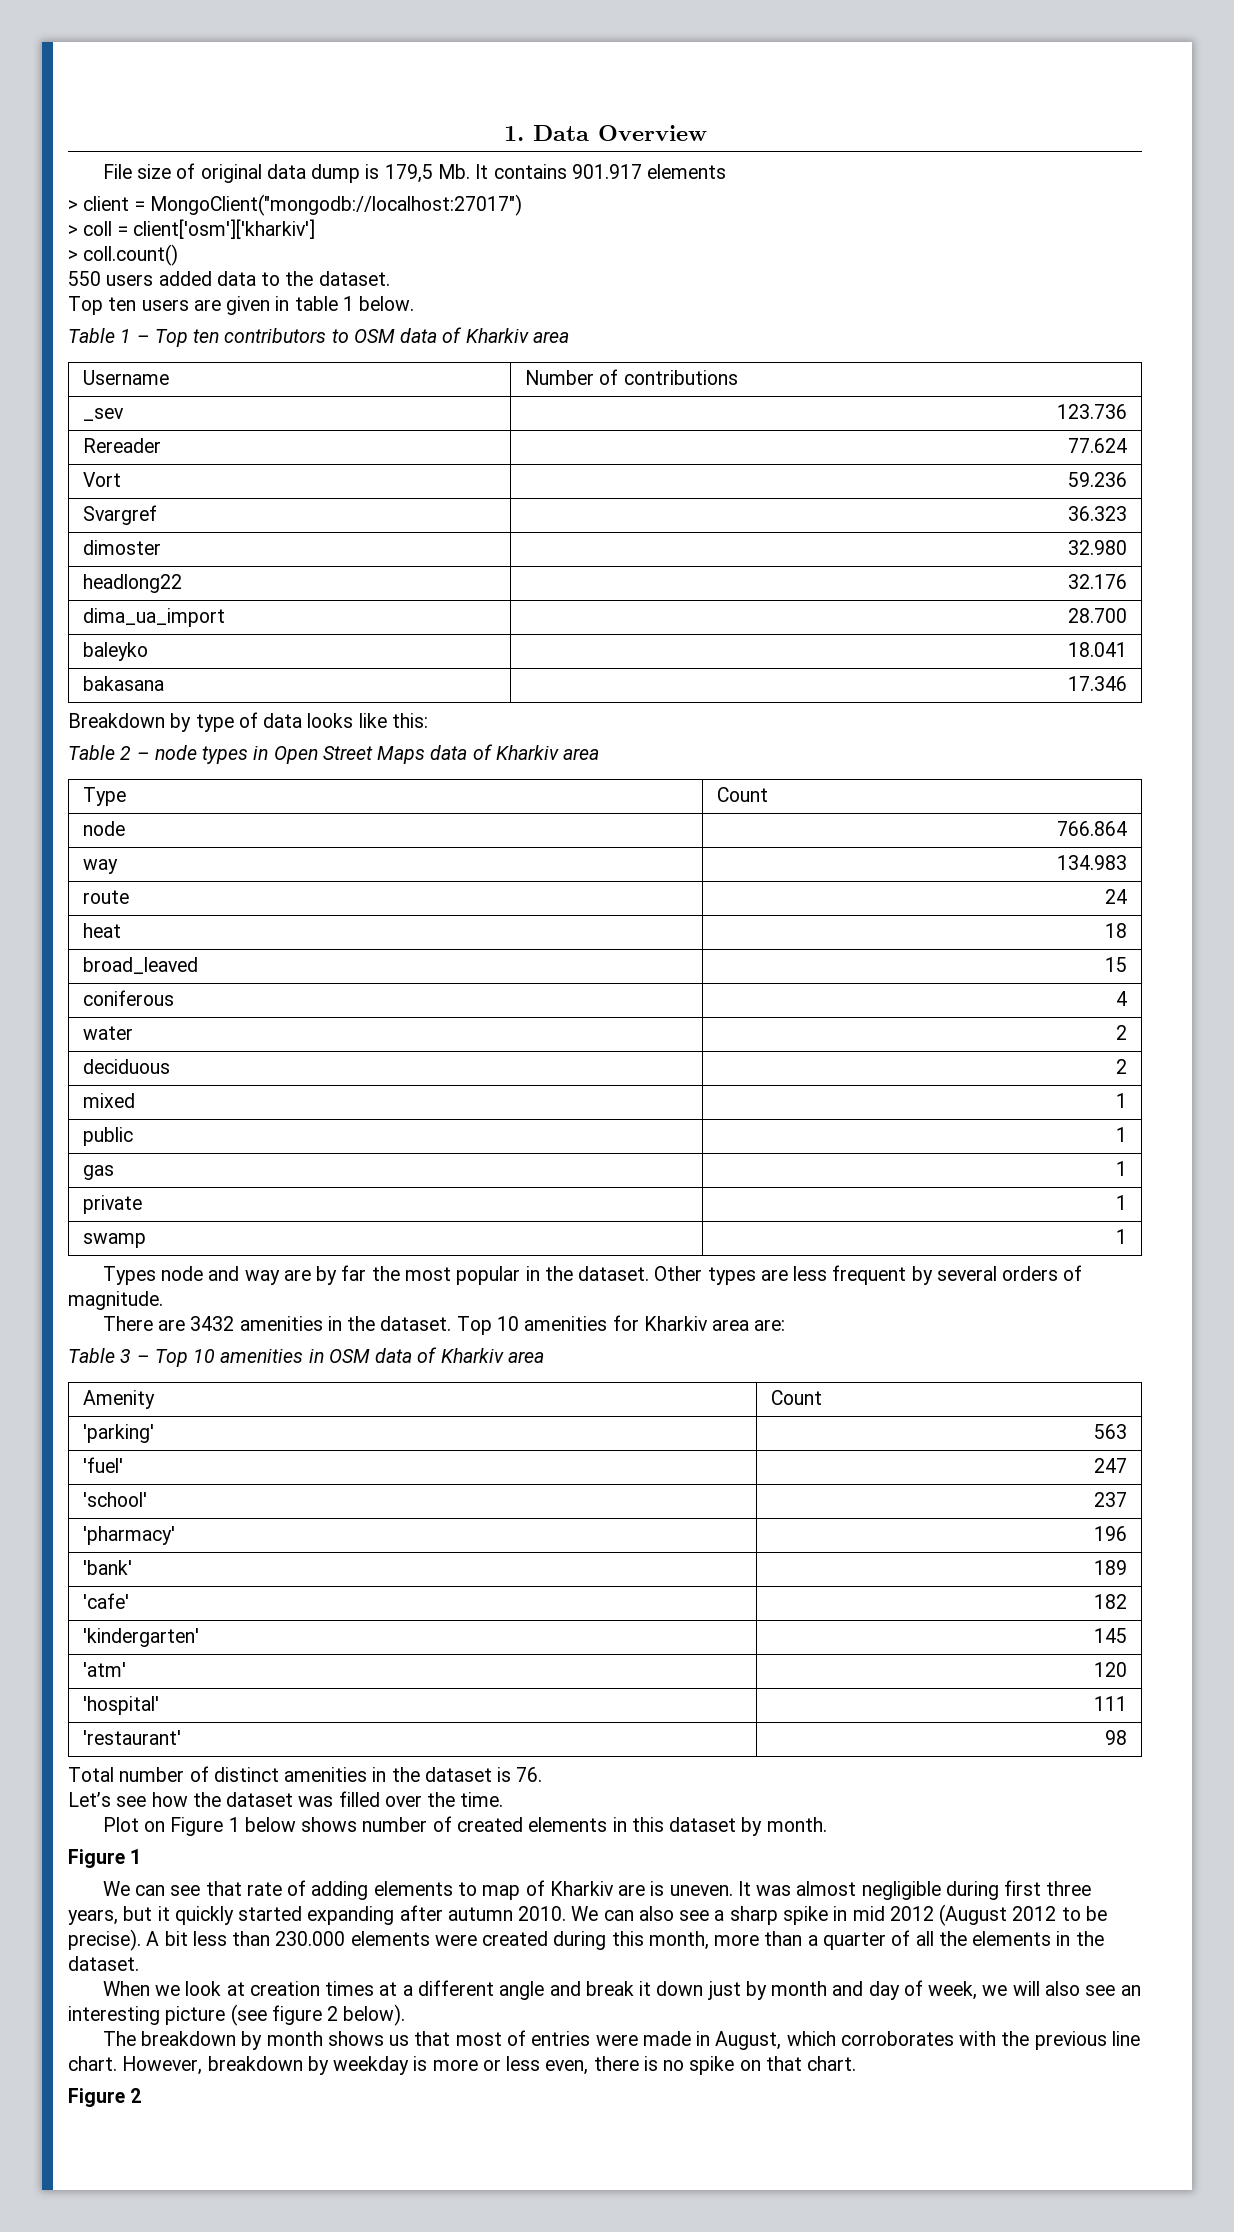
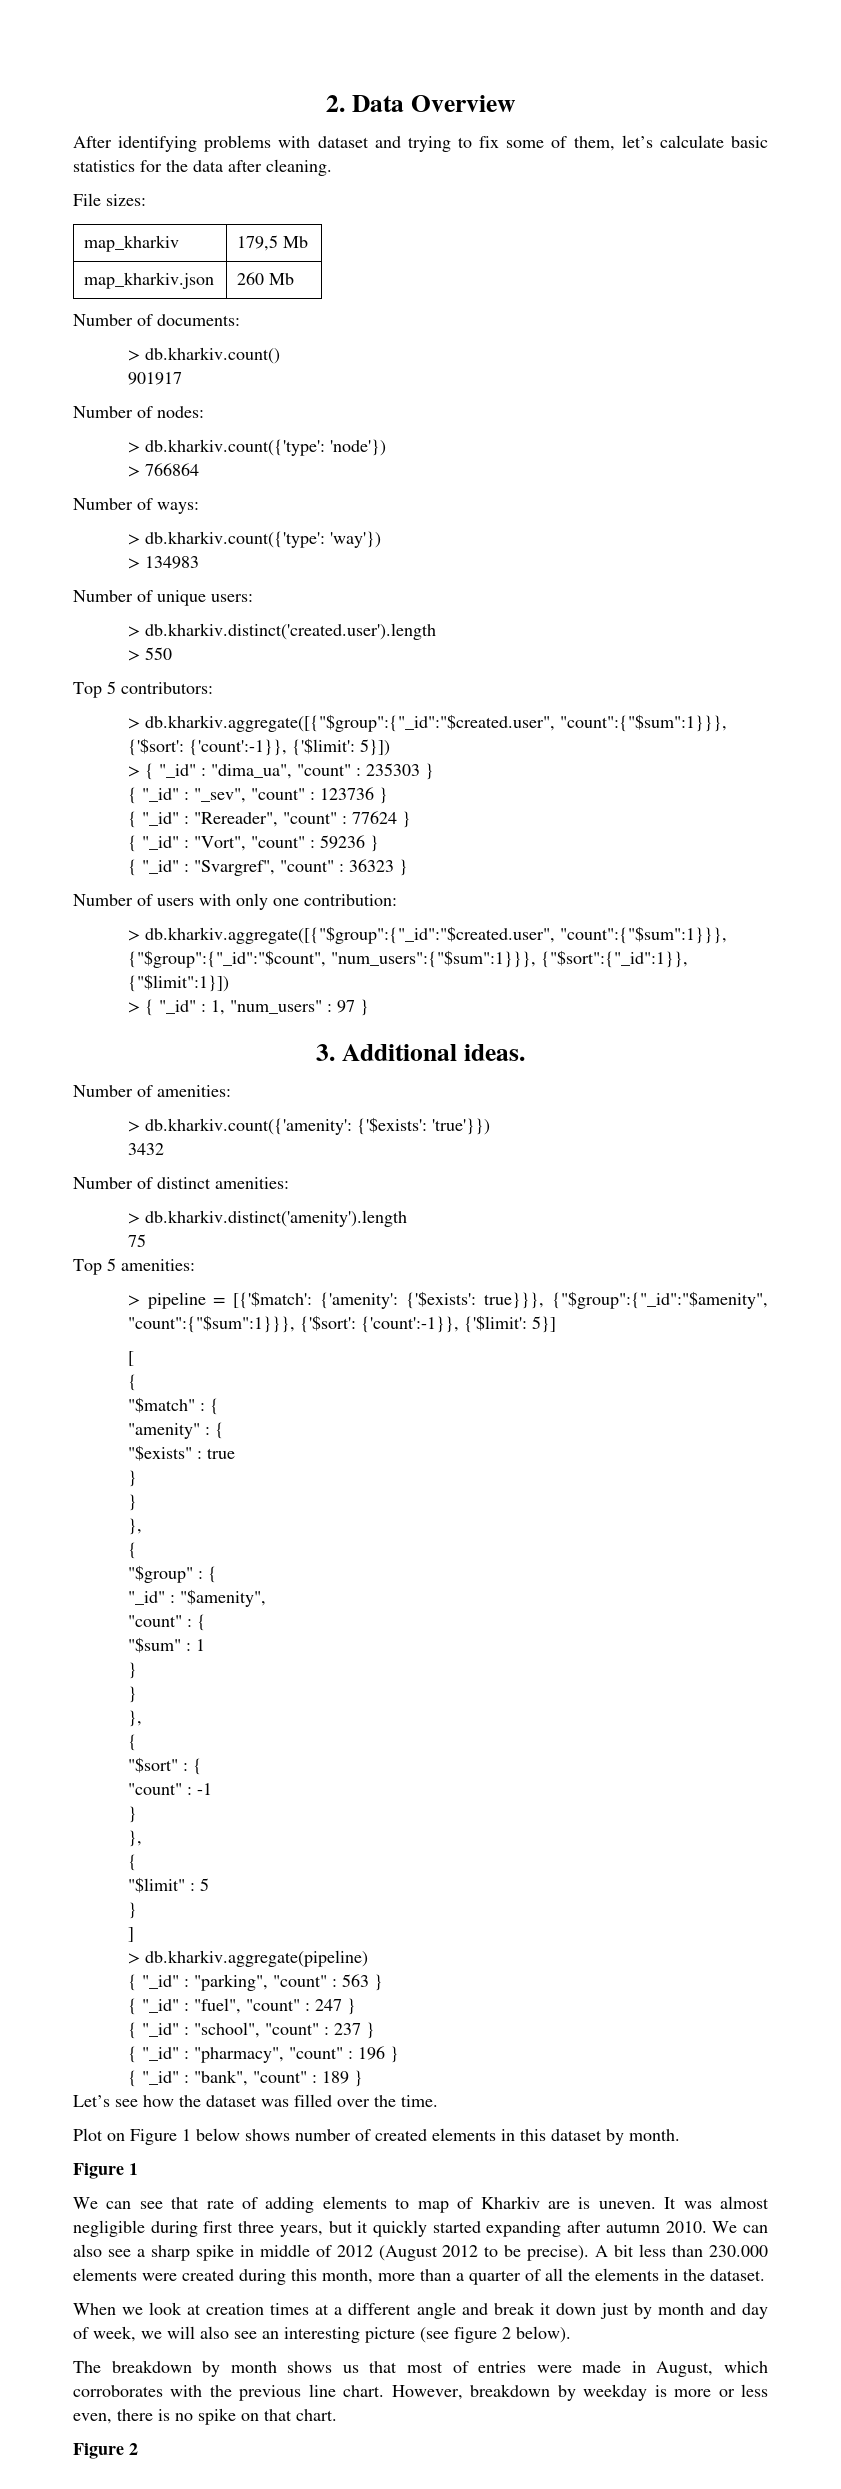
[503,126,524,141] 1. -> [326,95,346,112] 2.
[102,163,727,183] [68,194,522,216] [68,219,315,239] [68,244,179,266] [68,271,390,286] [68,296,415,315] [68,327,569,347] [83,370,170,385] [525,369,738,385] [83,408,125,421] [1056,404,1127,419] [83,438,162,453] [1067,438,1127,453] [83,472,122,487] [1067,472,1127,487] [83,505,158,525] [1067,506,1127,521] [83,540,162,555] [1067,540,1127,555] [83,574,183,593] [1067,574,1127,589] [83,608,226,627] [1067,608,1127,623] [83,642,149,661] [1067,642,1127,657] [83,676,165,691] [1067,676,1127,691] [68,712,428,732] [68,744,600,764] [83,787,127,806] [717,787,769,802] [83,821,126,836] [1056,821,1127,836] [83,859,119,874] [1056,855,1127,870] [83,890,130,904] [1104,889,1127,904] [83,923,122,938] [1104,923,1127,938] [83,957,199,974] [1104,957,1127,972] [83,990,175,1006] [1115,991,1127,1006] [83,1026,134,1040] [1115,1025,1127,1040] [83,1059,171,1074] [1115,1059,1127,1074] [83,1093,136,1108] [1115,1093,1127,1108] [83,1127,134,1146] [1115,1127,1127,1142] [83,1165,115,1180] [1115,1161,1127,1176] [83,1195,143,1214] [1115,1195,1127,1210] [83,1233,147,1248] [1115,1229,1127,1244] [102,1265,1083,1285] [68,1291,163,1310] [102,1315,786,1335] [68,1347,544,1367] [83,1390,156,1409] [771,1390,823,1405] [83,1424,155,1443] [1093,1424,1127,1439] [83,1457,124,1473] [1093,1458,1127,1473] [83,1492,148,1507] [1093,1492,1127,1507] [83,1526,176,1545] [1093,1526,1127,1541] [83,1560,133,1575] [1093,1560,1127,1575] [83,1593,130,1609] [1093,1594,1127,1609] [83,1628,200,1647] [1093,1628,1127,1643] [83,1662,127,1677] [1093,1662,1127,1677] [83,1696,160,1715] [1093,1696,1127,1711] [83,1730,182,1745] [1104,1730,1127,1745] [68,1766,543,1782] File size of original data dump is 179,5 Mb. It contains 901.917 elements // > client = MongoClient("mongodb://localhost:27017") // > coll = client['osm']['kharkiv'] // > coll.count() // 550 users added data to the dataset. // Top ten users are given in table 1 below. // Table 1 – Top ten contributors to OSM data of Kharkiv area // Username | Number of contributions // _sev | 123.736 // Rereader | 77.624 // Vort | 59.236 // Svargref | 36.323 // dimoster | 32.980 // headlong22 | 32.176 // dima_ua_import | 28.700 // baleyko | 18.041 // bakasana | 17.346 // Breakdown by type of data looks like this: // Table 2 – node types in Open Street Maps data of Kharkiv area // Type | Count // node | 766.864 // way | 134.983 // route | 24 // heat | 18 // broad_leaved | 15 // coniferous | 4 // water | 2 // deciduous | 2 // mixed | 1 // public | 1 // gas | 1 // private | 1 // swamp | 1 // Types node and way are by far the most popular in the dataset. Other types are less frequent by several orders of magnitude. // There are 3432 amenities in the dataset. Top 10 amenities for Kharkiv area are: // Table 3 – Top 10 amenities in OSM data of Kharkiv area // Amenity | Count // 'parking' | 563 // 'fuel' | 247 // 'school' | 237 // 'pharmacy' | 196 // 'bank' | 189 // 'cafe' | 182 // 'kindergarten' | 145 // 'atm' | 120 // 'hospital' | 111 // 'restaurant' | 98 // Total number of distinct amenities in the dataset is 76. -> [73,135,768,152] [73,159,332,176] [73,193,146,206] [84,235,180,252] [237,235,309,251] [84,272,215,289] [237,272,295,285] [73,314,240,326] [127,347,280,364] [127,372,182,385] [73,406,204,418] [127,439,386,456] [127,463,199,477] [73,498,199,514] [127,531,381,548] [127,556,199,569] [73,590,253,606] [127,623,436,640] [127,647,172,661] [73,681,213,698] [127,714,727,732] [127,738,390,756] [127,763,434,780] [127,787,388,804] [127,811,411,828] [127,835,379,852] [127,859,408,876] [73,893,397,910] [127,926,727,944] [127,950,688,968] [127,974,229,992] [127,999,369,1016] [316,1044,525,1061] [73,1085,231,1097] [127,1117,490,1135] [127,1143,164,1155] [73,1177,289,1189] [127,1210,407,1227] [127,1234,146,1247] [73,1258,195,1275] [127,1291,768,1309] [127,1315,556,1333] [127,1351,134,1366] [127,1374,137,1391] [127,1397,219,1415] [127,1422,224,1439] [127,1445,235,1461] [127,1470,137,1487] [127,1494,137,1511] [127,1518,142,1535] [127,1542,137,1559] [127,1565,217,1583] [127,1589,266,1607] [127,1614,206,1631] [127,1637,205,1653] [127,1662,137,1679] [127,1686,137,1703] [127,1710,142,1727] [127,1734,137,1751] [127,1757,202,1775] [127,1783,212,1795] [127,1806,137,1823] [127,1830,142,1847] [127,1854,137,1871] [127,1877,209,1893] [127,1902,137,1919] [127,1927,134,1942] [127,1950,368,1967] [127,1974,383,1991] [127,1998,356,2015] [127,2022,375,2039] [127,2046,399,2063] [127,2070,363,2087] After identifying problems with dataset and trying to fix some of them, let’s calculate basic statistics for the data after cleaning. // File sizes: // map_kharkiv | 179,5 Mb // map_kharkiv.json | 260 Mb // Number of documents: // > db.kharkiv.count() // 901917 // Number of nodes: // > db.kharkiv.count({'type': 'node'}) // > 766864 // Number of ways: // > db.kharkiv.count({'type': 'way'}) // > 134983 // Number of unique users: // > db.kharkiv.distinct('created.user').length // > 550 // Top 5 contributors: // > db.kharkiv.aggregate([{"$group":{"_id":"$created.user", "count":{"$sum":1}}}, {'$sort': {'count':-1}}, {'$limit': 5}]) // > { "_id" : "dima_ua", "count" : 235303 } // { "_id" : "_sev", "count" : 123736 } // { "_id" : "Rereader", "count" : 77624 } // { "_id" : "Vort", "count" : 59236 } // { "_id" : "Svargref", "count" : 36323 } // Number of users with only one contribution: // > db.kharkiv.aggregate([{"$group":{"_id":"$created.user", "count":{"$sum":1}}}, {"$group":{"_id":"$count", "num_users":{"$sum":1}}}, {"$sort":{"_id":1}}, {"$limit":1}]) // > { "_id" : 1, "num_users" : 97 } // 3. Additional ideas. // Number of amenities: // > db.kharkiv.count({'amenity': {'$exists': 'true'}}) // 3432 // Number of distinct amenities: // > db.kharkiv.distinct('amenity').length // 75 // Top 5 amenities: // > pipeline = [{'$match': {'amenity': {'$exists': true}}}, {"$group":{"_id":"$amenity", "count":{"$sum":1}}}, {'$sort': {'count':-1}}, {'$limit': 5}] // [ // { // "$match" : { // "amenity" : { // "$exists" : true // } // } // }, // { // "$group" : { // "_id" : "$amenity", // "count" : { // "$sum" : 1 // } // } // }, // { // "$sort" : { // "count" : -1 // } // }, // { // "$limit" : 5 // } // ] // > db.kharkiv.aggregate(pipeline) // { "_id" : "parking", "count" : 563 } // { "_id" : "fuel", "count" : 247 } // { "_id" : "school", "count" : 237 } // { "_id" : "pharmacy", "count" : 196 } // { "_id" : "bank", "count" : 189 }
[852,1906,885,1921] mid -> [259,2244,332,2257] middle of

